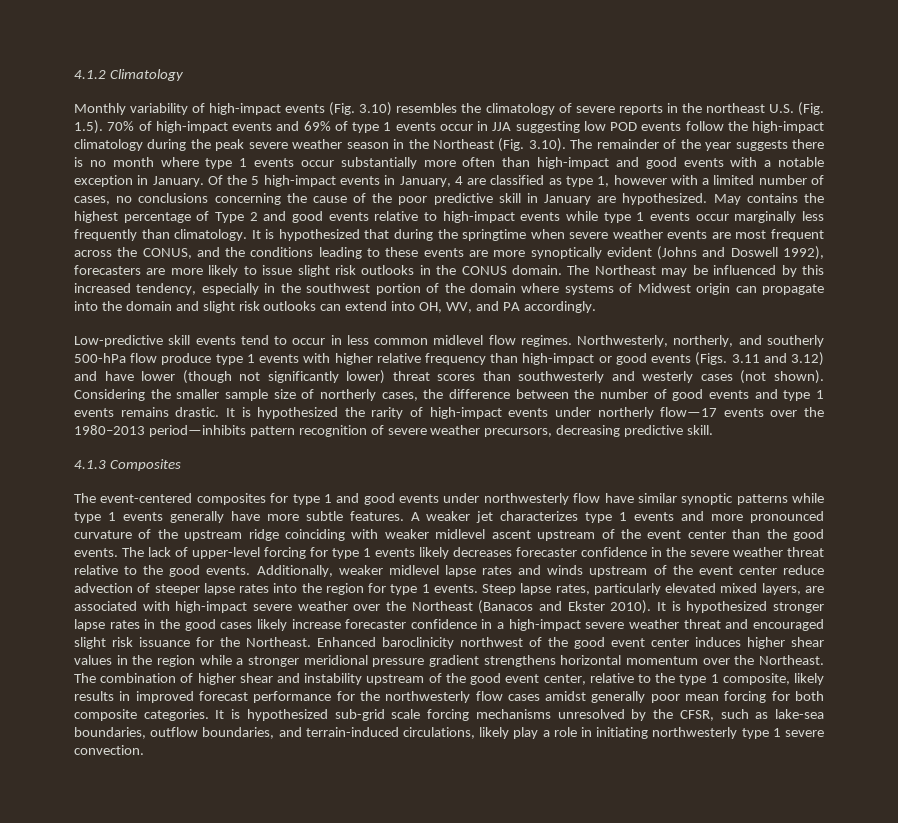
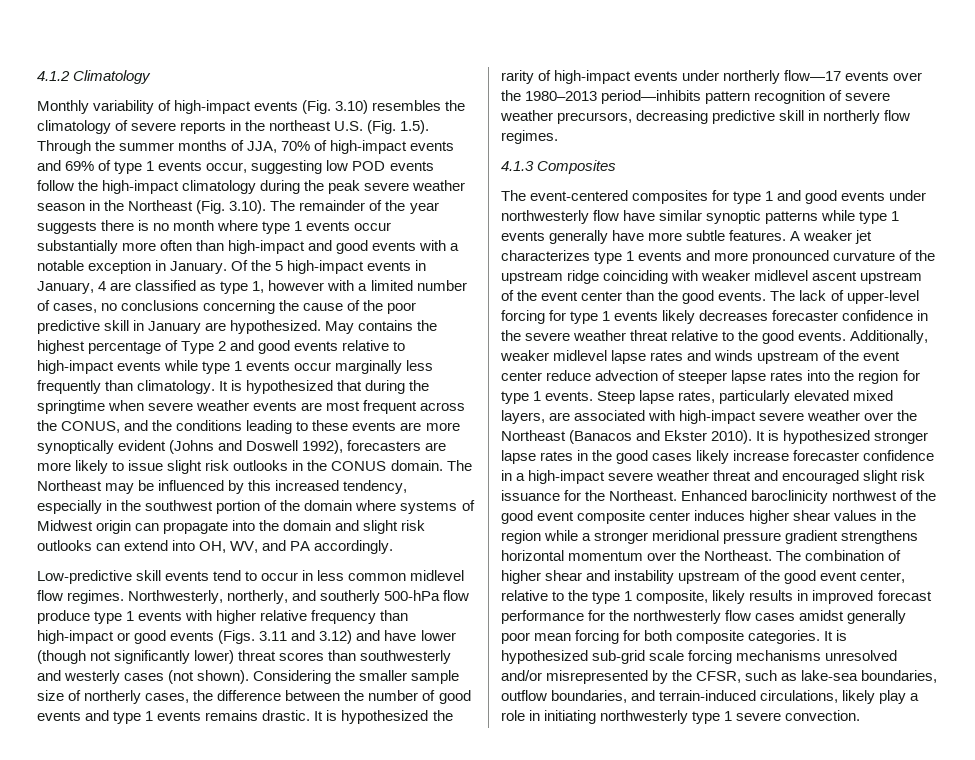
(103, 127) none -> [37,140,278,154] Through the summer months of JJA,
[439,121,512,131] occur in JJA -> [206,162,248,173] occur,
[687,425,714,435] skill. -> [779,110,911,124] [501,130,558,144] skill in northerly flow regimes.
(645, 642) none -> [577,510,646,524] composite
(625, 714) none -> [501,670,649,684] and/or misrepresented

